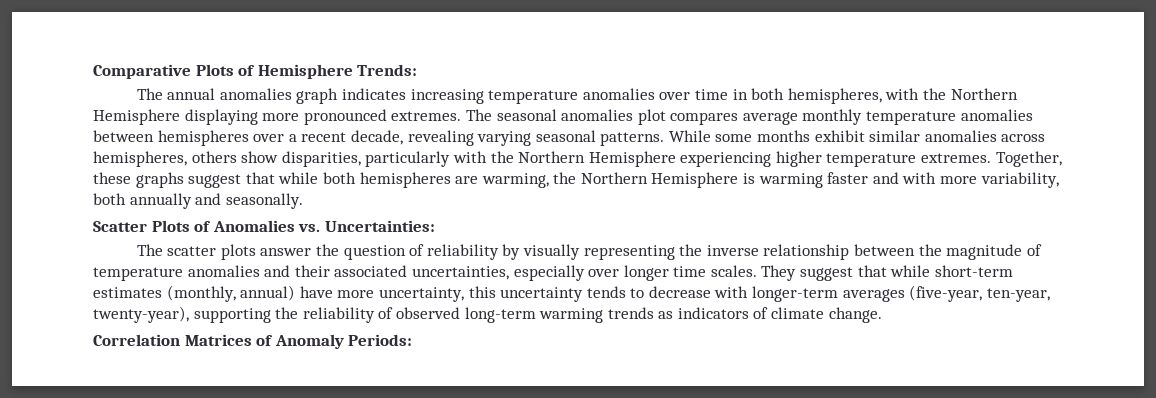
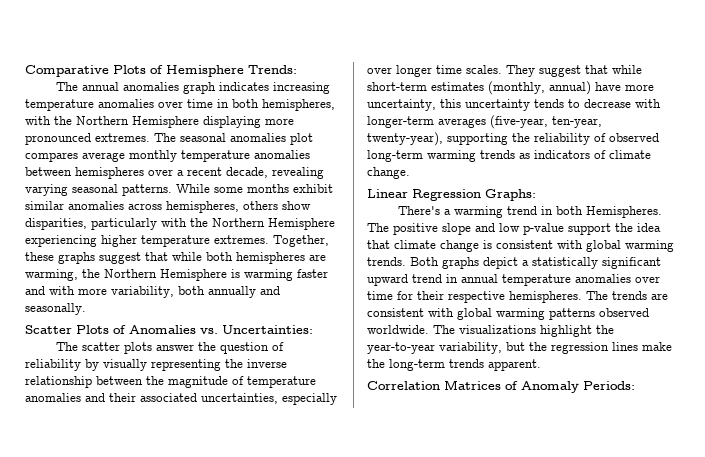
(882, 315) none -> [367,189,536,201] [397,206,662,218] [367,223,661,235] [367,240,674,252] [367,257,661,269] [367,274,660,286] [367,291,668,303] [367,308,649,320] [367,325,614,337] [367,342,672,354] [367,359,541,371] // Linear Regression Graphs: // There's a warming trend in both Hemispheres. The positive slope and low p-value support the idea that climate change is consistent with global warming trends. Both graphs depict a statistically significant upward trend in annual temperature anomalies over time for their respective hemispheres. The trends are consistent with global warming patterns observed worldwide. The visualizations highlight the year-to-year variability, but the regression lines make the long-term trends apparent.

